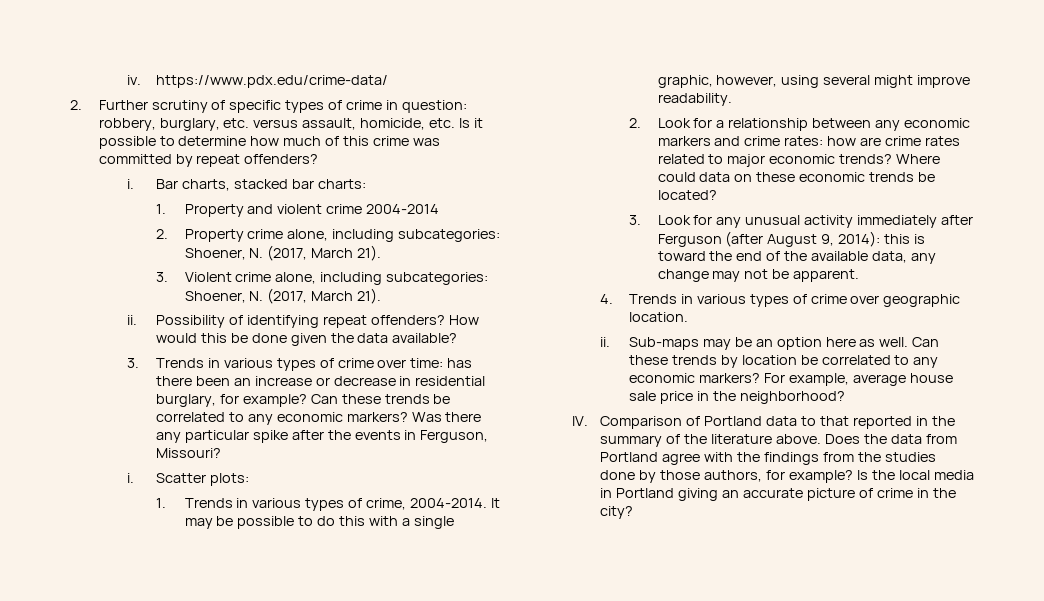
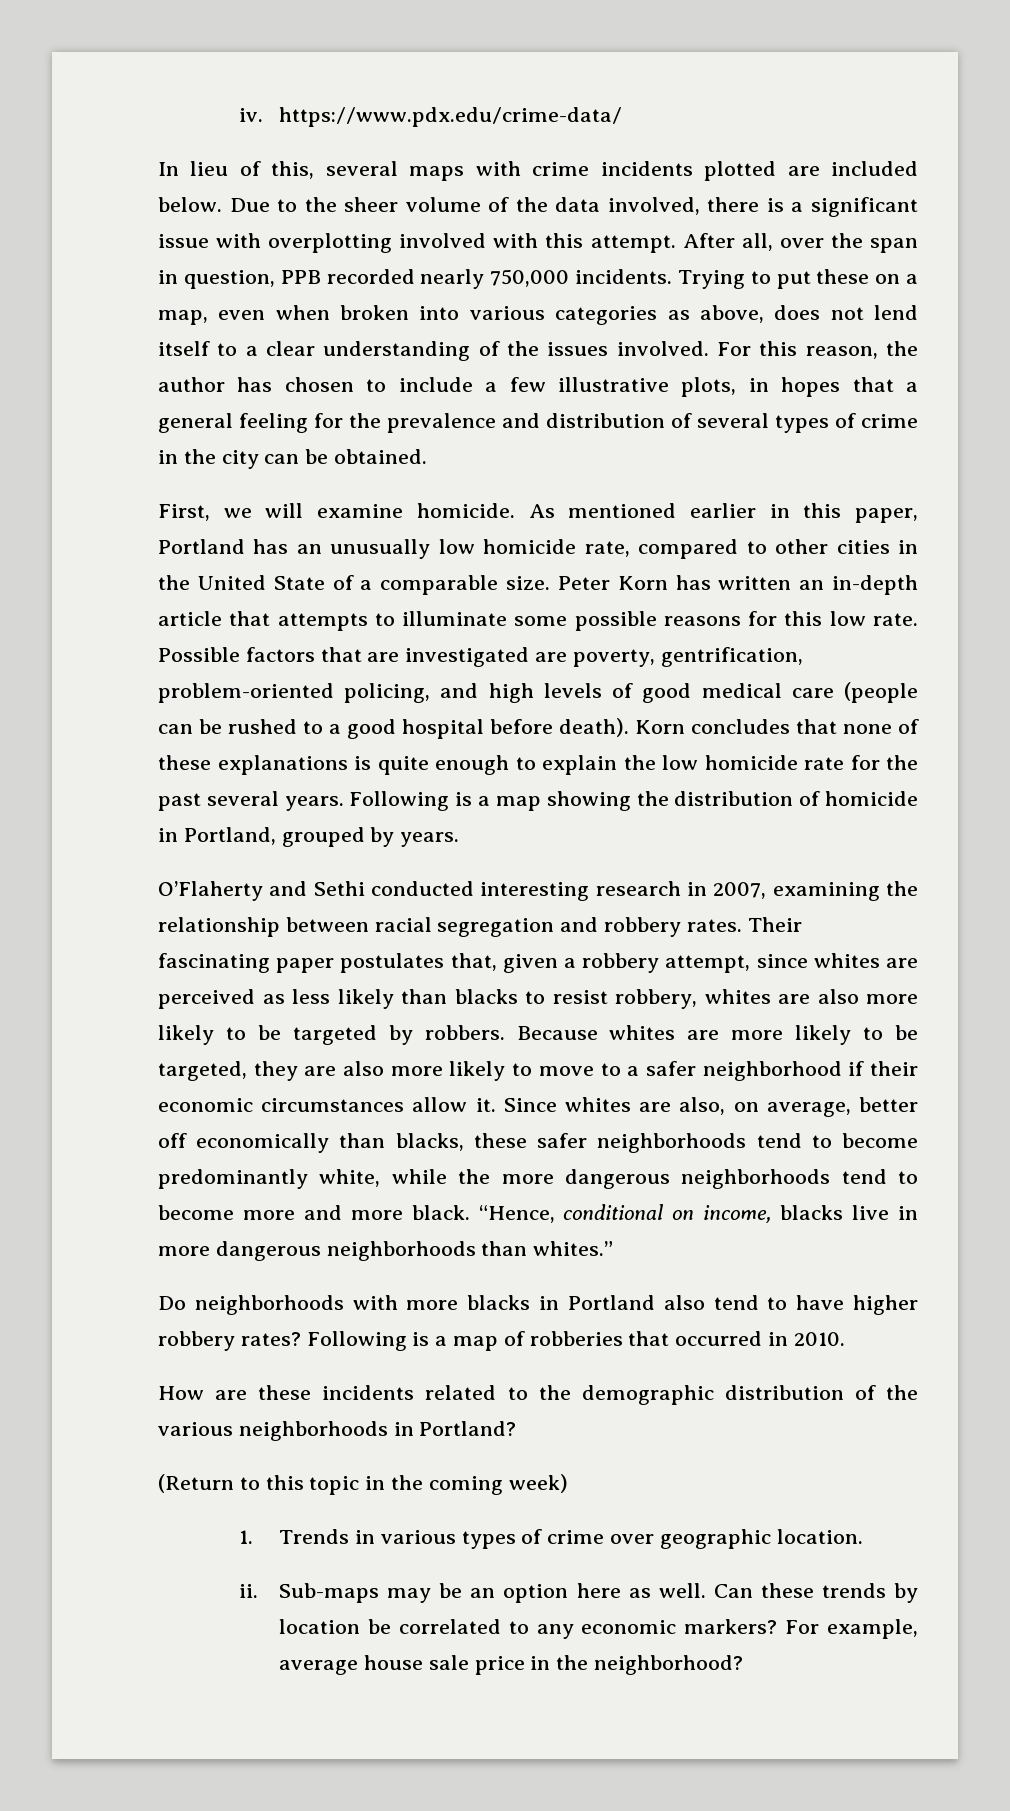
[70,100,467,113] [98,118,483,131] [98,136,440,149] [98,154,319,167] [127,179,366,191] [155,204,440,217] [155,229,501,242] [184,245,382,261] [155,272,489,285] [184,288,382,304] [127,315,479,328] [155,333,458,346] [127,358,473,371] [155,376,486,386] [155,394,451,407] [155,412,482,425] [155,430,489,443] [155,448,221,458] [127,473,249,486] [155,498,500,511] [184,516,454,529] [657,75,971,88] [657,93,732,106] [628,118,971,131] [657,136,960,146] [657,154,941,167] [657,172,936,182] [657,190,717,200] [628,215,974,228] [657,231,926,247] [657,251,936,264] [657,269,860,282] [600,294,614,304] 2. Further scrutiny of specific types of crime in question: robbery, burglary, etc. versus assault, homicide, etc. Is it possible to determine how much of this crime was committed by repeat offenders? // i. Bar charts, stacked bar charts: // 1. Property and violent crime 2004-2014 // 2. Property crime alone, including subcategories: Shoener, N. (2017, March 21). // 3. Violent crime alone, including subcategories: Shoener, N. (2017, March 21). // ii. Possibility of identifying repeat offenders? How would this be done given the data available? // 3. Trends in various types of crime over time: has there been an increase or decrease in residential burglary, for example? Can these trends be correlated to any economic markers? Was there any particular spike after the events in Ferguson, Missouri? // i. Scatter plots: // 1. Trends in various types of crime, 2004-2014. It may be possible to do this with a single graphic, however, using several might improve readability. // 2. Look for a relationship between any economic markers and crime rates: how are crime rates related to major economic trends? Where could data on these economic trends be located? // 3. Look for any unusual activity immediately after Ferguson (after August 9, 2014): this is toward the end of the available data, any change may not be apparent. // 4. -> [158,161,918,181] [158,197,918,217] [158,233,919,253] [158,269,918,289] [158,305,918,325] [158,341,918,361] [158,377,918,397] [158,413,918,433] [158,449,428,469] [158,503,919,523] [158,539,918,559] [158,575,918,595] [158,611,918,631] [158,647,803,667] [158,682,918,703] [158,718,919,739] [158,755,918,775] [158,791,918,811] [158,827,460,847] [158,881,919,901] [158,917,802,937] [158,953,918,973] [158,989,918,1009] [158,1025,918,1045] [158,1061,918,1081] [158,1097,919,1117] [158,1133,918,1153] [158,1169,918,1189] [158,1204,918,1223] [158,1241,614,1261] [158,1295,919,1315] [158,1331,845,1351] [158,1385,919,1405] [158,1421,517,1441] [158,1474,568,1495] [238,1530,253,1544] In lieu of this, several maps with crime incidents plotted are included below. Due to the sheer volume of the data involved, there is a significant issue with overplotting involved with this attempt. After all, over the span in question, PPB recorded nearly 750,000 incidents. Trying to put these on a map, even when broken into various categories as above, does not lend itself to a clear understanding of the issues involved. For this reason, the author has chosen to include a few illustrative plots, in hopes that a general feeling for the prevalence and distribution of several types of crime in the city can be obtained. // First, we will examine homicide. As mentioned earlier in this paper, Portland has an unusually low homicide rate, compared to other cities in the United State of a comparable size. Peter Korn has written an in-depth article that attempts to illuminate some possible reasons for this low rate. Possible factors that are investigated are poverty, gentrification, problem-oriented policing, and high levels of good medical care (people can be rushed to a good hospital before death). Korn concludes that none of these explanations is quite enough to explain the low homicide rate for the past several years. Following is a map showing the distribution of homicide in Portland, grouped by years. // O’Flaherty and Sethi conducted interesting research in 2007, examining the relationship between racial segregation and robbery rates. Their fascinating paper postulates that, given a robbery attempt, since whites are perceived as less likely than blacks to resist robbery, whites are also more likely to be targeted by robbers. Because whites are more likely to be targeted, they are also more likely to move to a safer neighborhood if their economic circumstances allow it. Since whites are also, on average, better off economically than blacks, these safer neighborhoods tend to become predominantly white, while the more dangerous neighborhoods tend to become more and more black. “Hence, conditional on income, blacks live in more dangerous neighborhoods than whites.” // Do neighborhoods with more blacks in Portland also tend to have higher robbery rates? Following is a map of robberies that occurred in 2010. // How are these incidents related to the demographic distribution of the various neighborhoods in Portland? // (Return to this topic in the coming week) // 1.
[571,416,955,429] [600,434,957,447] [600,452,936,465] [600,470,974,483] [600,488,956,501] [600,506,634,519] // IV. Comparison of Portland data to that reported in the summary of the literature above. Does the data from Portland agree with the findings from the studies done by those authors, for example? Is the local media in Portland giving an accurate picture of crime in the city? -> (743, 1665) none

